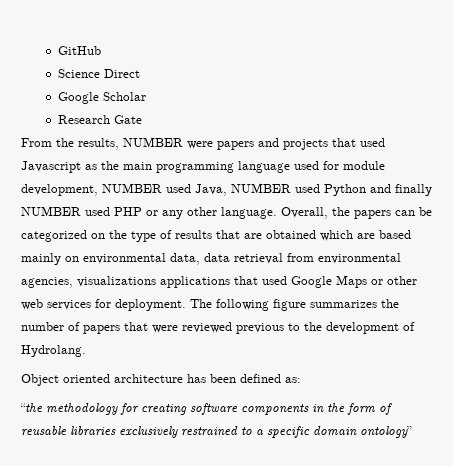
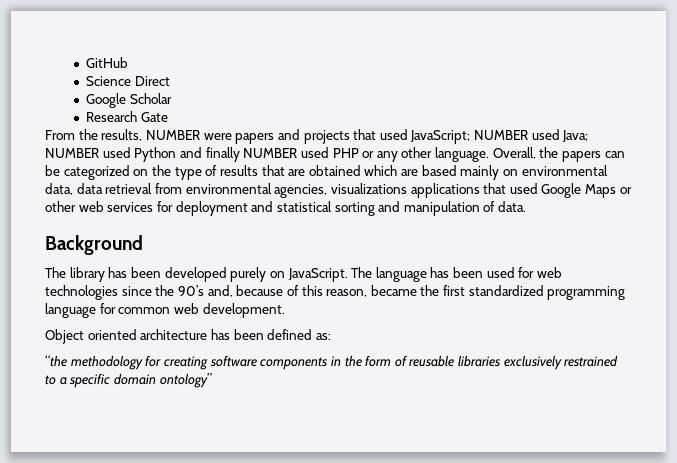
[21,161,385,173] [21,183,227,196] Javascript as the main programming language used for module development, NUMBER used Java, -> [410,129,589,144] JavaScript; NUMBER used Java;
[115,299,399,311] [21,322,415,334] [21,345,86,357] deployment. The following figure summarizes the number of papers that were reviewed previous to the development of Hydrolang. -> [175,201,527,216] [45,235,143,255] [45,267,563,282] [45,285,626,300] [45,303,285,318] deployment and statistical sorting and manipulation of data. // Background // The library has been developed purely on JavaScript. The language has been used for web technologies since the 90’s and, because of this reason, became the first standardized programming language for common web development.

